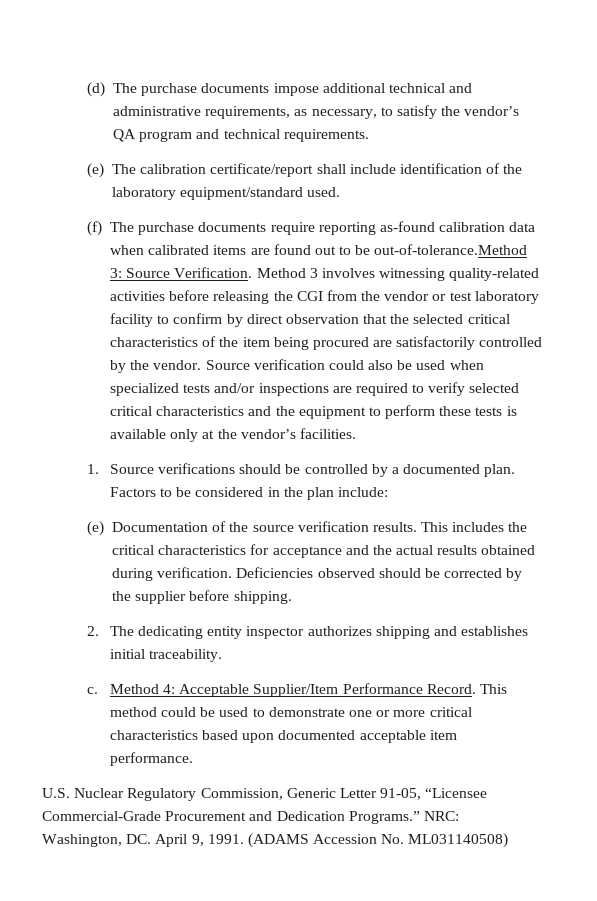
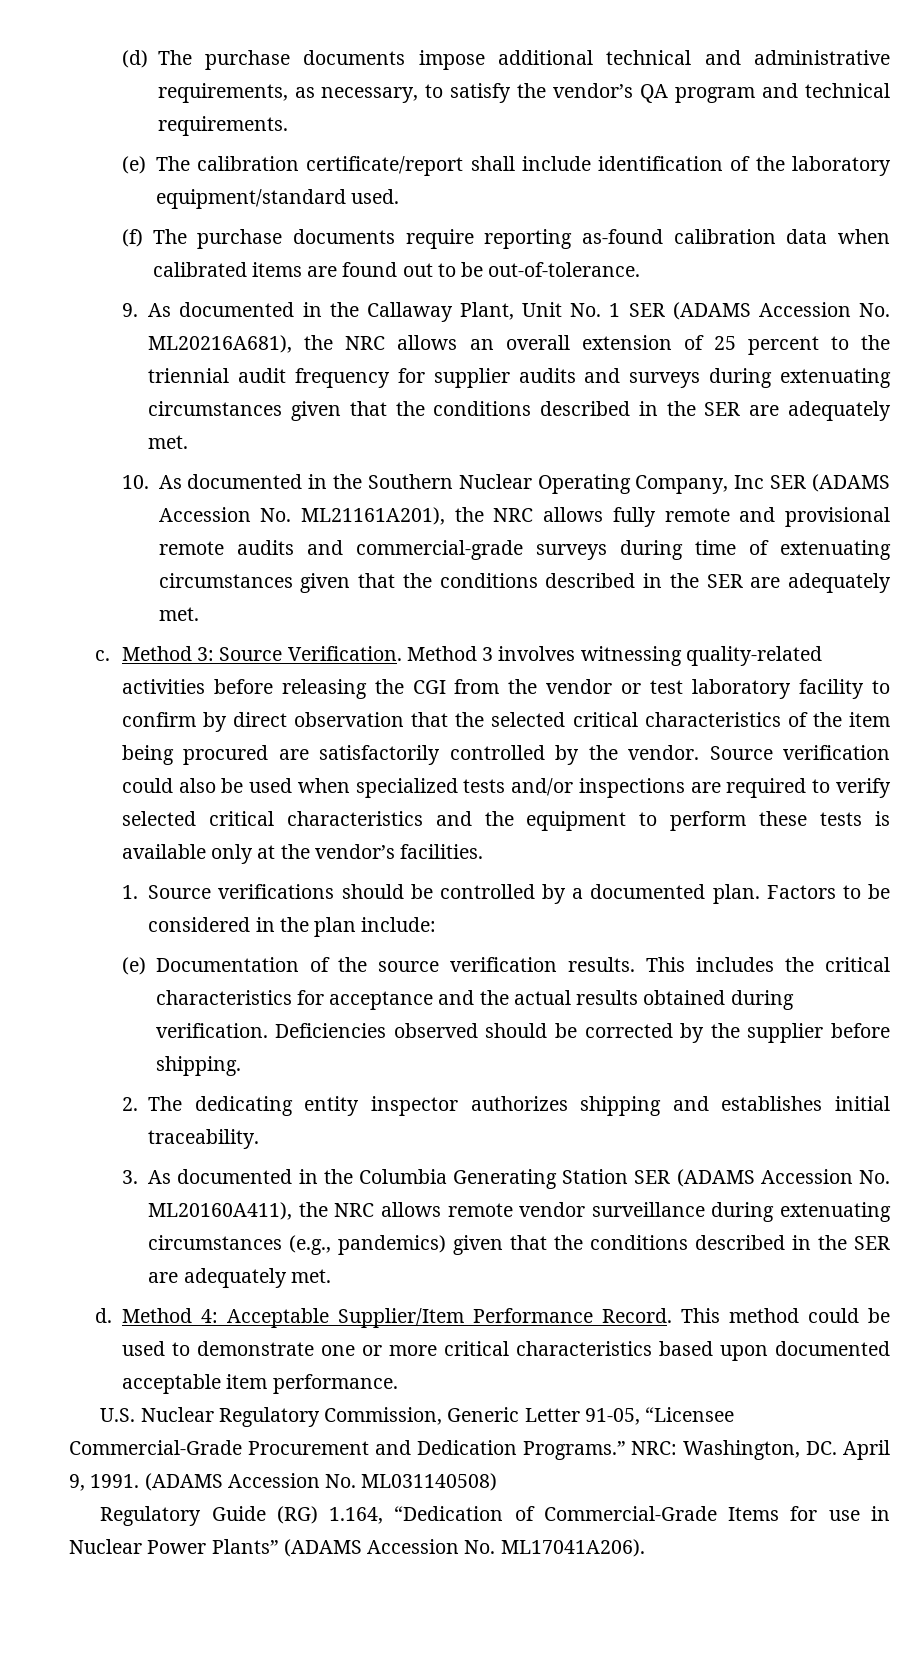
[374,244,528,255] out-of-tolerance.Method -> [488,262,641,277] [121,302,891,322] [148,335,890,355] [148,368,892,388] [148,401,892,421] [148,435,189,449] [121,474,890,494] [158,507,890,527] [158,540,892,560] [158,573,891,593] [158,607,199,621] [95,646,192,661] out-of-tolerance. // 9. As documented in the Callaway Plant, Unit No. 1 SER (ADAMS Accession No. ML20216A681), the NRC allows an overall extension of 25 percent to the triennial audit frequency for supplier audits and surveys during extenuating circumstances given that the conditions described in the SER are adequately met. // 10. As documented in the Southern Nuclear Operating Company, Inc SER (ADAMS Accession No. ML21161A201), the NRC allows fully remote and provisional remote audits and commercial-grade surveys during time of extenuating circumstances given that the conditions described in the SER are adequately met. // c. Method
[87,687,99,694] c. -> [121,1169,891,1189] [148,1202,892,1222] [148,1235,890,1255] [148,1268,331,1288] [95,1308,113,1323] 3. As documented in the Columbia Generating Station SER (ADAMS Accession No. ML20160A411), the NRC allows remote vendor surveillance during extenuating circumstances (e.g., pandemics) given that the conditions described in the SER are adequately met. // d.
(509, 840) none -> [100,1506,891,1526] [69,1539,645,1557] // Regulatory Guide (RG) 1.164, “Dedication of Commercial-Grade Items for use in Nuclear Power Plants” (ADAMS Accession No. ML17041A206).

